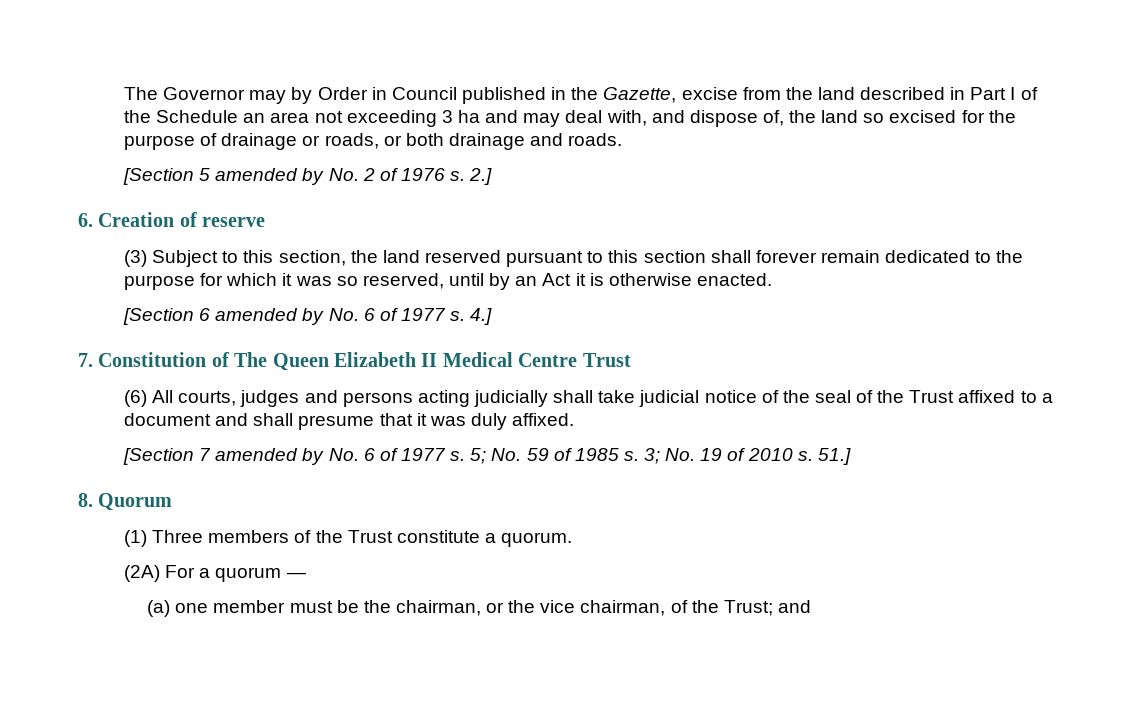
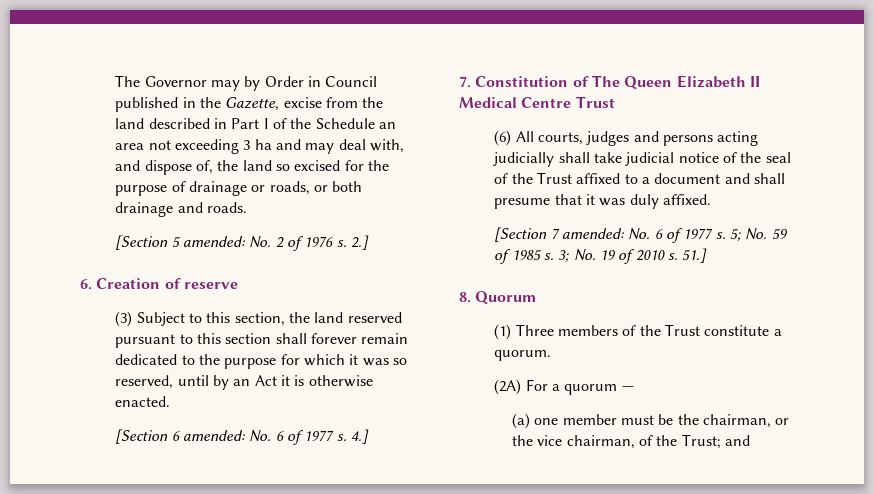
[215,168,325,185] amended by -> [183,236,246,247] amended:
[215,308,325,325] amended by -> [183,430,246,441] amended:
[215,448,325,465] amended by -> [562,228,625,239] amended:

